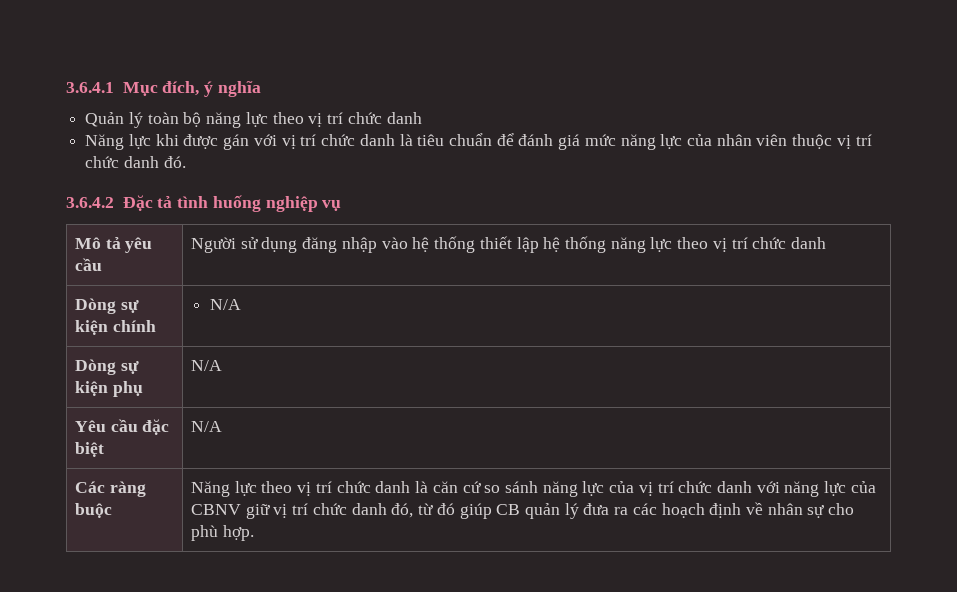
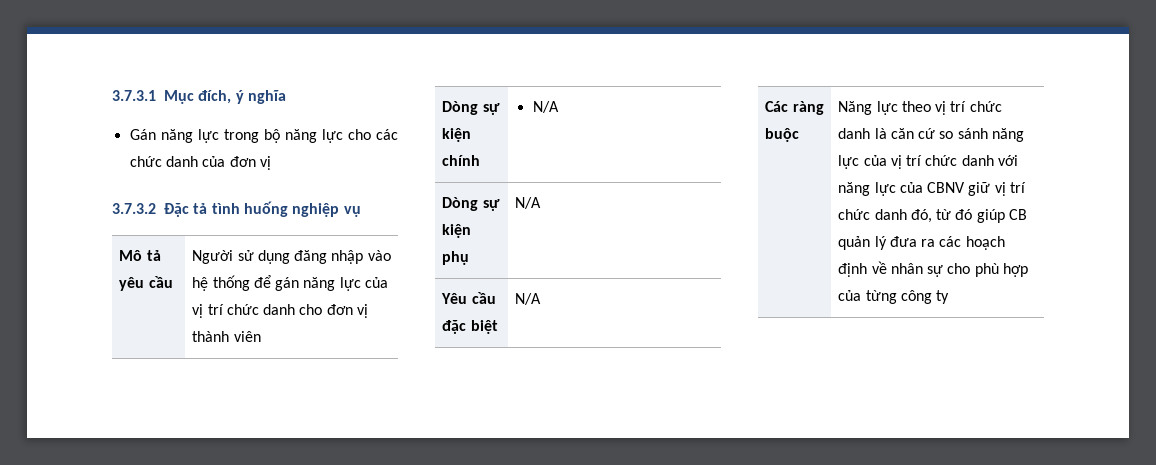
[66,82,114,93] 3.6.4.1 -> [112,90,156,101] 3.7.3.1
[85,112,422,128] [85,133,872,150] [85,156,186,168] [66,197,114,208] Quản lý toàn bộ năng lực theo vị trí chức danh // Năng lực khi được gán với vị trí chức danh là tiêu chuẩn để đánh giá mức năng lực của nhân viên thuộc vị trí chức danh đó. // 3.6.4.2 -> [129,129,399,143] [129,156,271,170] [112,203,156,214] Gán năng lực trong bộ năng lực cho các chức danh của đơn vị // 3.7.3.2
[479,236,827,253] thiết lập hệ thống năng lực theo vị trí chức danh -> [253,275,389,291] [192,304,369,318] [192,331,261,342] để gán năng lực của vị trí chức danh cho đơn vị thành viên
[222,525,254,541] hợp. -> [1003,263,1029,277] [838,290,950,304] hợp của từng công ty

